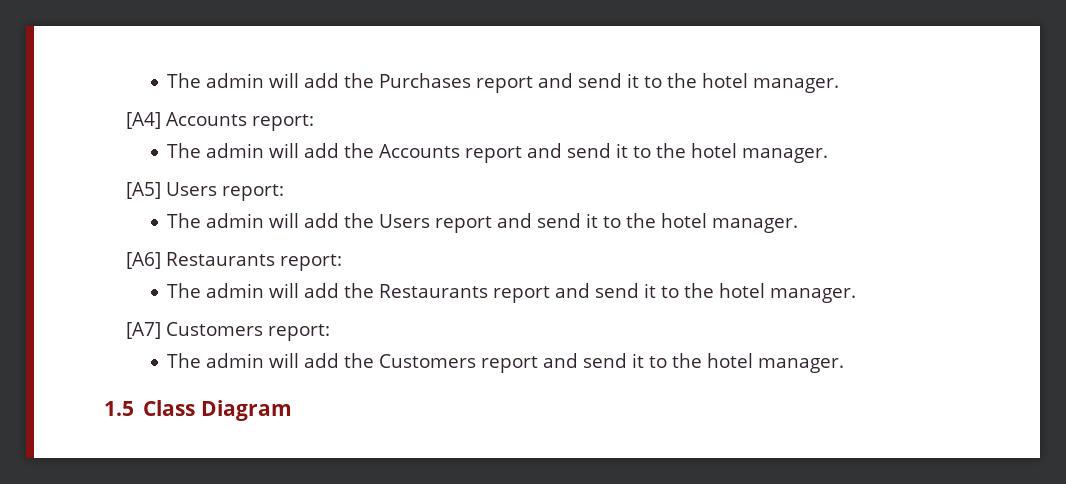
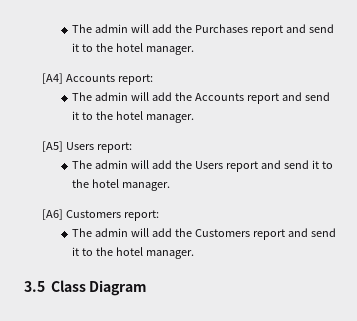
[165,252,342,271] [167,283,857,303] [125,322,161,339] Restaurants report: // The admin will add the Restaurants report and send it to the hotel manager. // [A7] -> (63, 214) none
[104,401,134,416] 1.5 -> [24,281,45,292] 3.5

